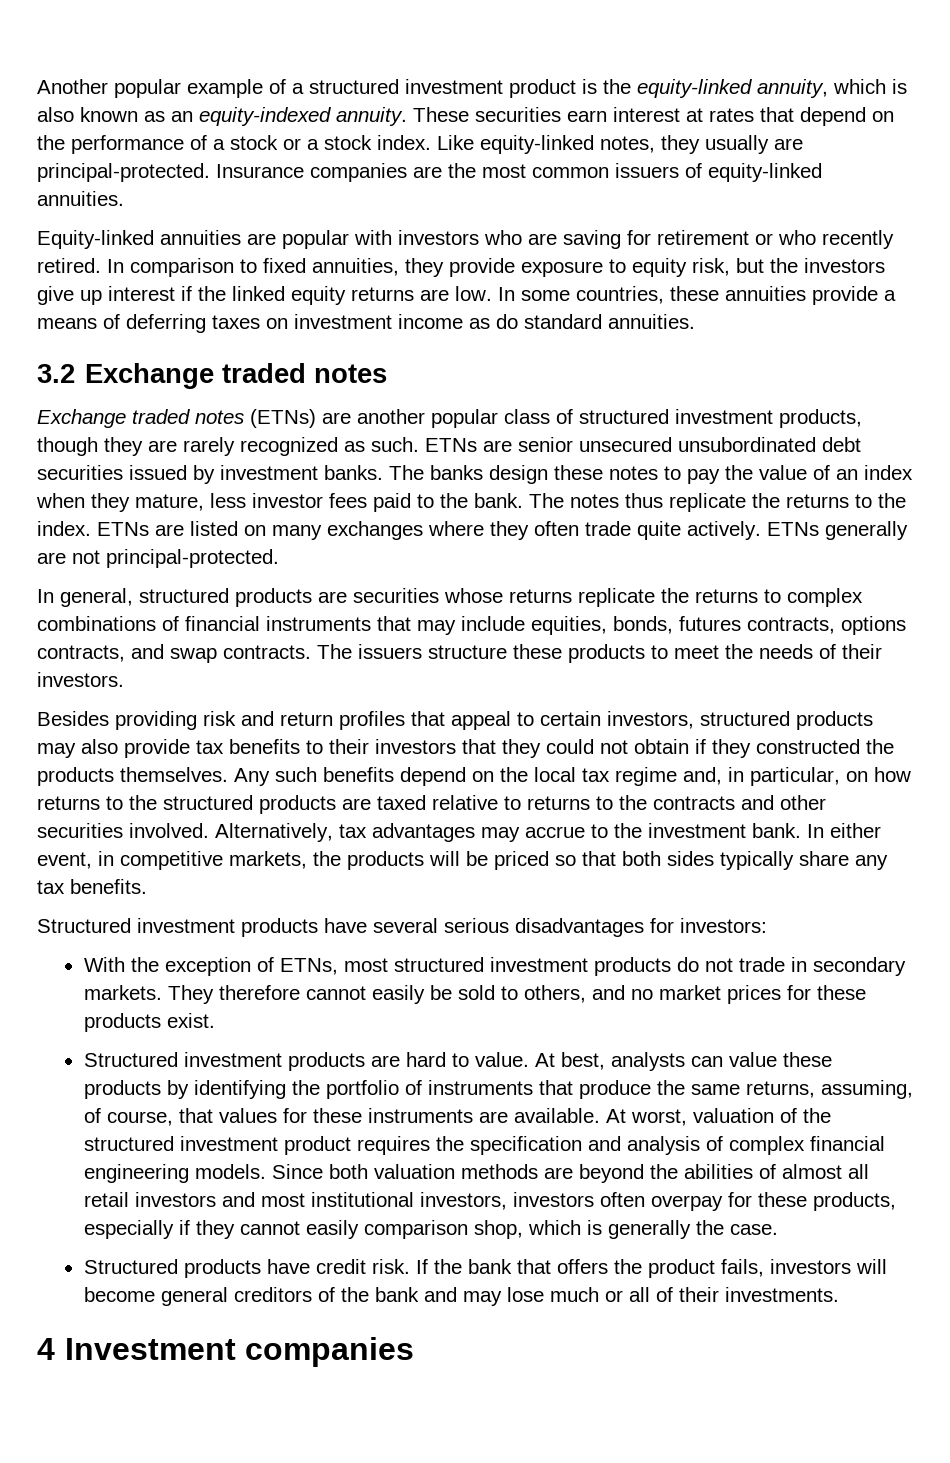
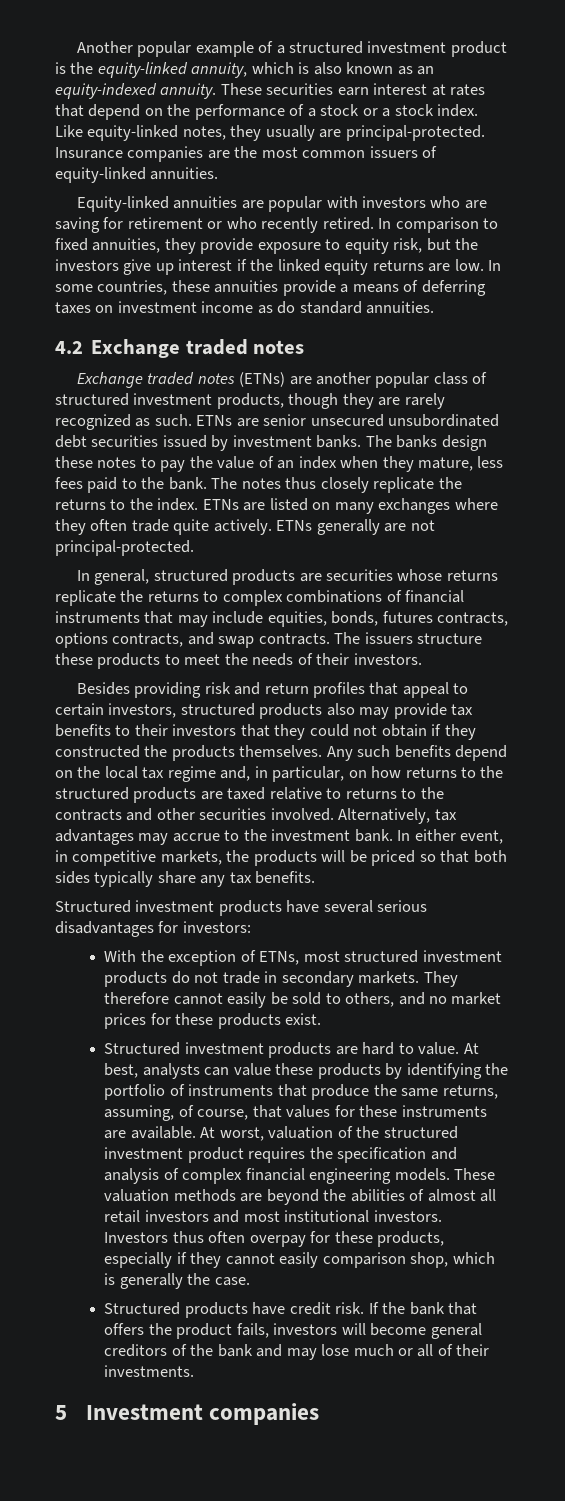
[37,364,75,383] 3.2 -> [55,341,83,354] 4.2
[252,493,323,508] investor -> (504, 462) none
(663, 500) none -> [320,477,369,493] closely
[37,739,118,758] may also -> [326,703,390,719] also may
[271,1164,368,1179] Since both -> [454,1168,496,1180] These
[419,1192,594,1210] investors, investors -> [373,1210,442,1222] [104,1231,204,1243] investors. Investors thus
[37,1338,55,1360] 4 -> [55,1405,67,1420] 5

